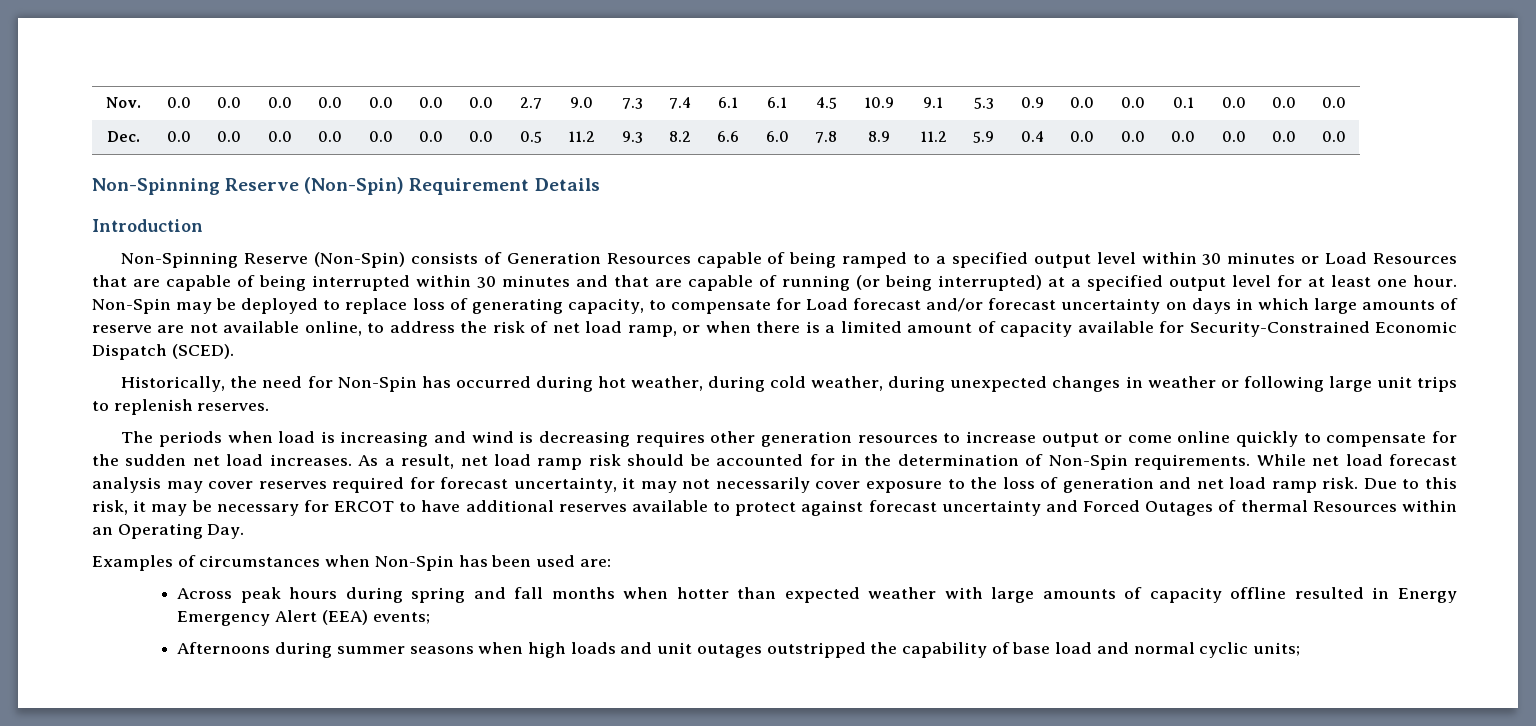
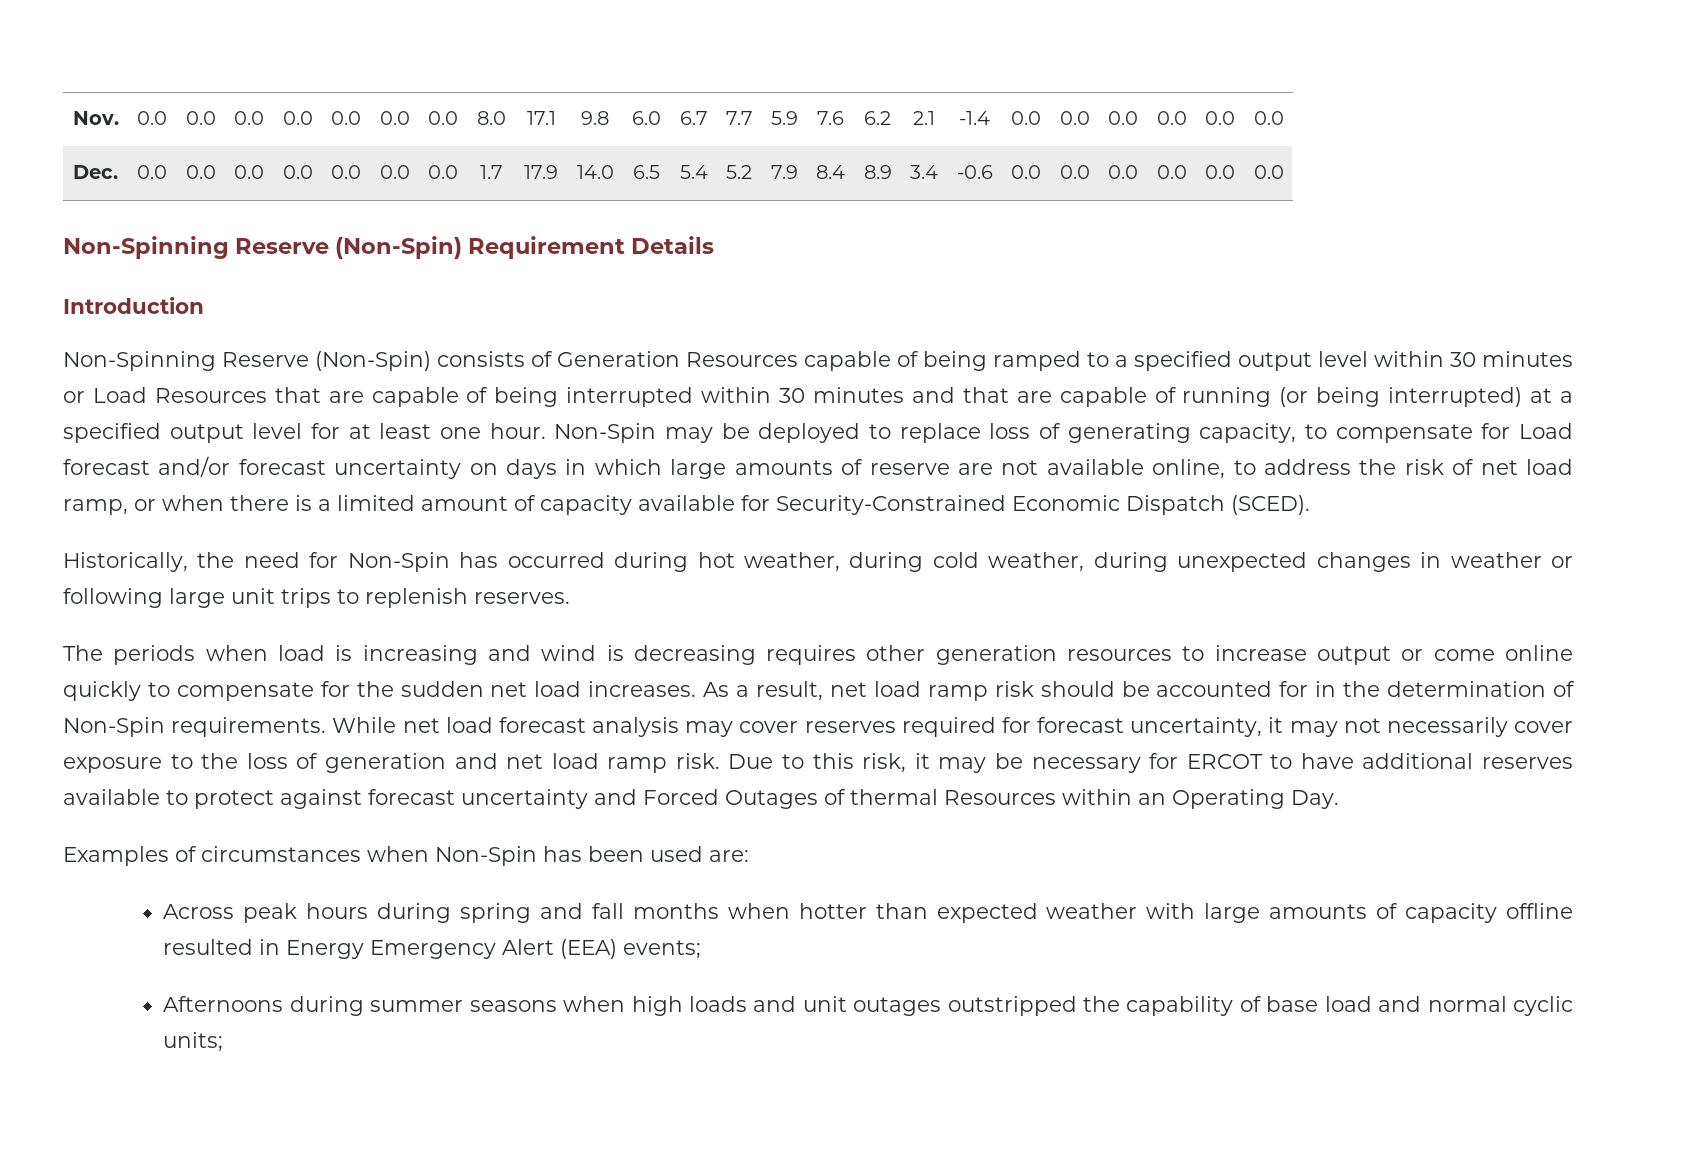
[519,97,542,109] [570,97,593,108] [621,98,643,109] [668,97,691,109] [718,97,738,108] [767,97,787,108] [815,97,837,109] [863,97,894,108] [923,97,943,108] [973,97,994,109] [1020,97,1044,108] [1070,97,1094,108] [1120,97,1145,108] [1172,97,1194,108] 2.7 | 9.0 | 7.3 | 7.4 | 6.1 | 6.1 | 4.5 | 10.9 | 9.1 | 5.3 | 0.9 | 0.0 | 0.0 | 0.1 -> [476,111,506,125] [526,111,556,125] [581,111,609,125] [632,111,661,125] [680,111,707,125] [726,111,752,125] [770,111,798,125] [817,111,844,125] [864,111,891,125] [913,111,935,125] [959,111,990,125] [1011,111,1041,125] [1059,111,1090,125] [1108,111,1138,125] 8.0 | 17.1 | 9.8 | 6.0 | 6.7 | 7.7 | 5.9 | 7.6 | 6.2 | 2.1 | -1.4 | 0.0 | 0.0 | 0.0
[519,131,542,143] [568,131,595,142] [621,131,643,143] [668,131,691,142] [717,131,739,142] [765,131,789,142] [815,131,837,143] [867,131,890,142] [919,131,947,142] [973,131,994,143] [1020,131,1044,142] 0.5 | 11.2 | 9.3 | 8.2 | 6.6 | 6.0 | 7.8 | 8.9 | 11.2 | 5.9 | 0.4 -> [480,165,502,179] [524,165,558,179] [576,165,614,179] [633,165,660,179] [679,165,708,179] [726,165,752,179] [770,165,798,179] [816,165,845,179] [863,165,892,179] [910,165,938,179] [956,165,993,179] 1.7 | 17.9 | 14.0 | 6.5 | 5.4 | 5.2 | 7.9 | 8.4 | 8.9 | 3.4 | -0.6

